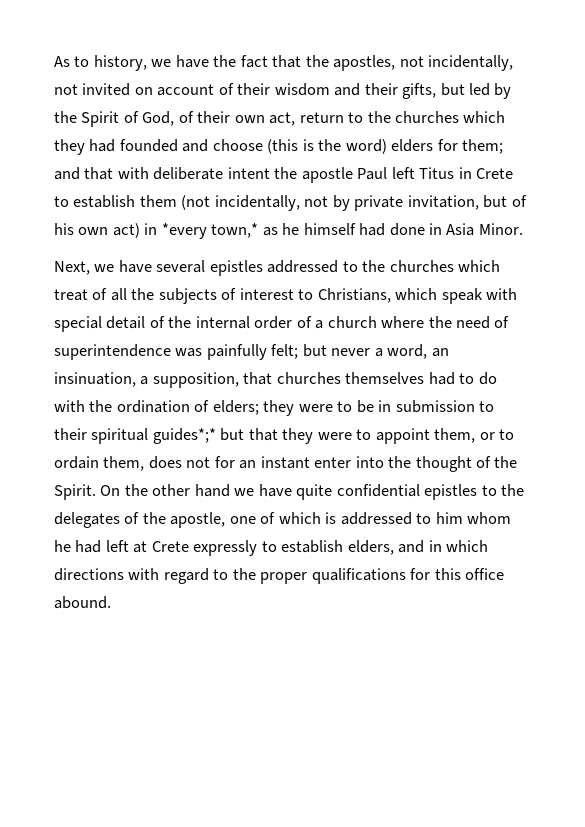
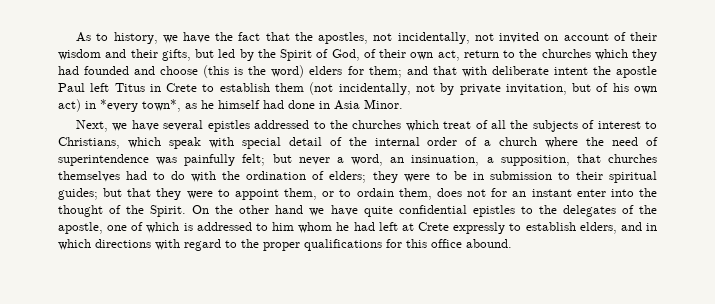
[211,223,259,238] town,* -> [142,99,181,112] town*,
[152,428,216,444] guides*;* -> [58,188,98,200] guides;

